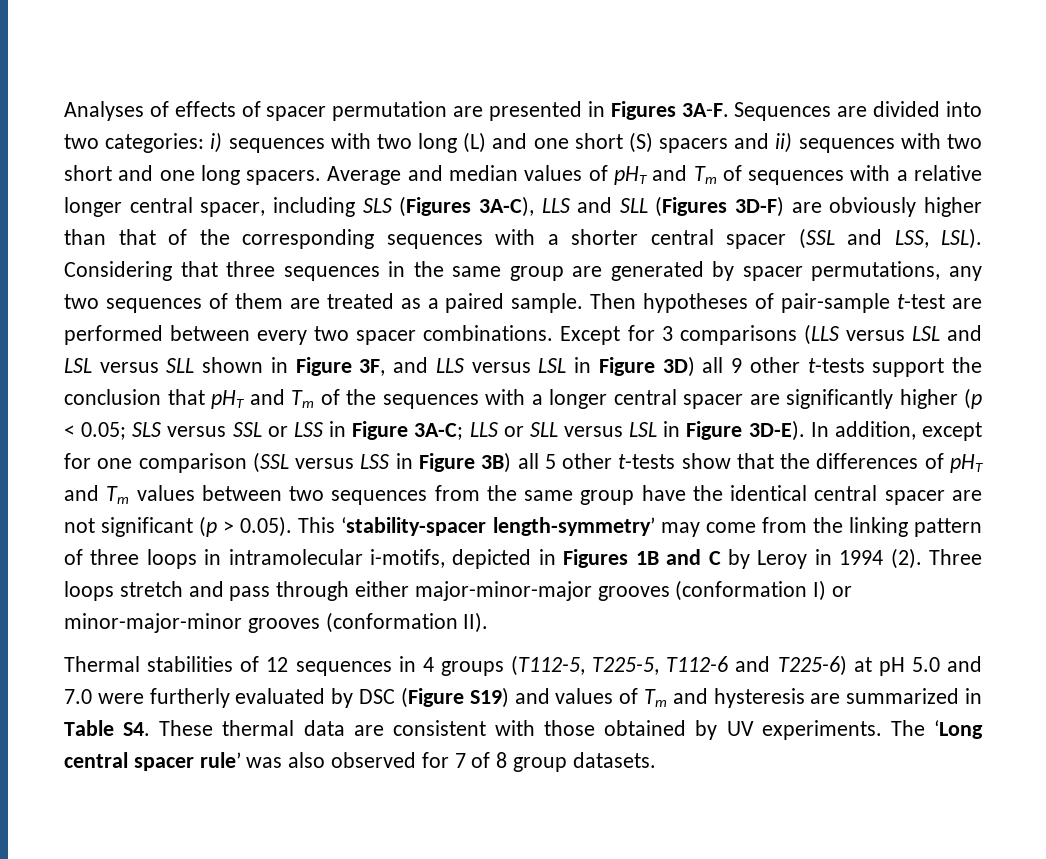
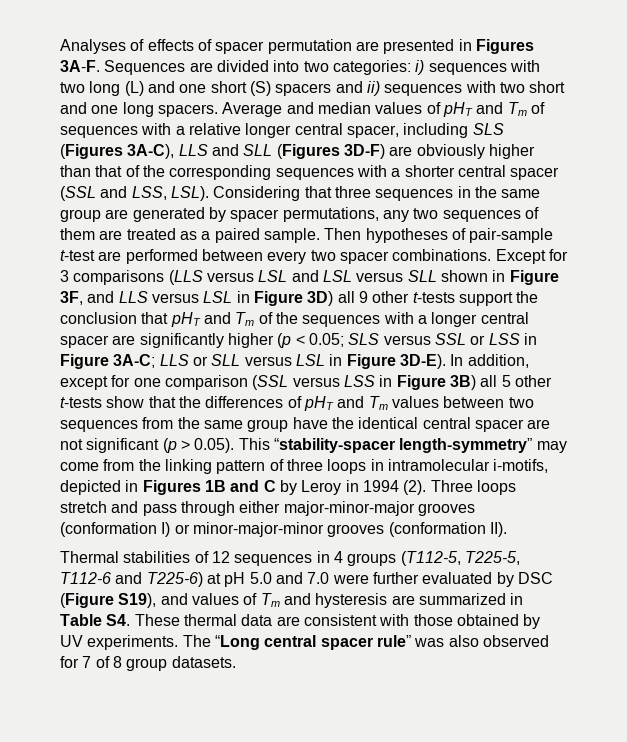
[341,517,655,536] ‘stability-spacer length-symmetry’ -> [273,438,533,453] “stability-spacer length-symmetry”
[149,688,230,708] furtherly -> [372,572,419,584] further
[469,687,509,708] S19) -> [118,593,157,608] S19),
[933,720,983,739] [64,752,241,771] ‘Long central spacer rule’ -> [214,635,411,650] “Long central spacer rule”

